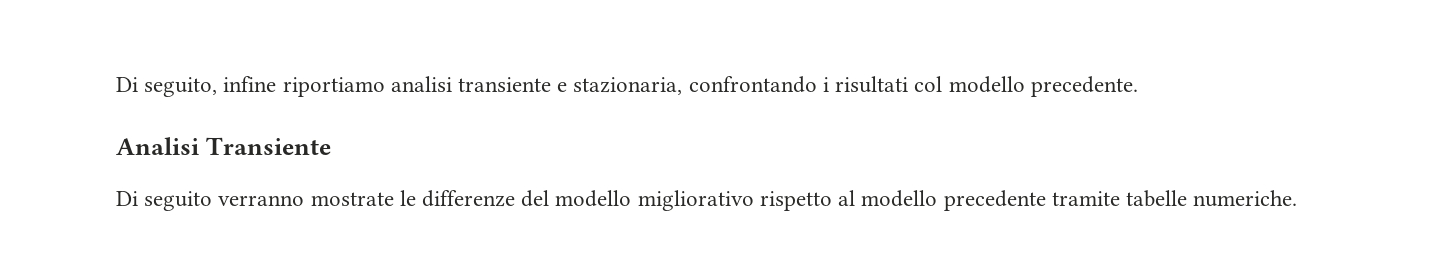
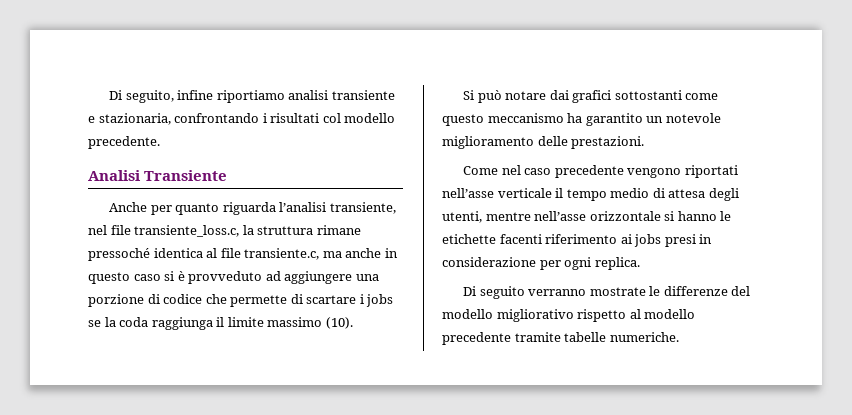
(331, 146) none -> [108,202,396,215] [88,225,361,237] [88,248,398,261] [88,271,379,284] [88,294,394,307] [88,317,353,330] [462,90,719,103] [442,113,721,126] [442,136,645,149] [462,165,738,178] [442,188,739,201] [442,211,732,223] [442,234,713,247] [442,257,640,270] // Anche per quanto riguarda l’analisi transiente, nel file transiente_loss.c, la struttura rimane pressoché identica al file transiente.c, ma anche in questo caso si è provveduto ad aggiungere una porzione di codice che permette di scartare i jobs se la coda raggiunga il limite massimo (10). // Si può notare dai grafici sottostanti come questo meccanismo ha garantito un notevole miglioramento delle prestazioni. // Come nel caso precedente vengono riportati nell’asse verticale il tempo medio di attesa degli utenti, mentre nell’asse orizzontale si hanno le etichette facenti riferimento ai jobs presi in considerazione per ogni replica.

